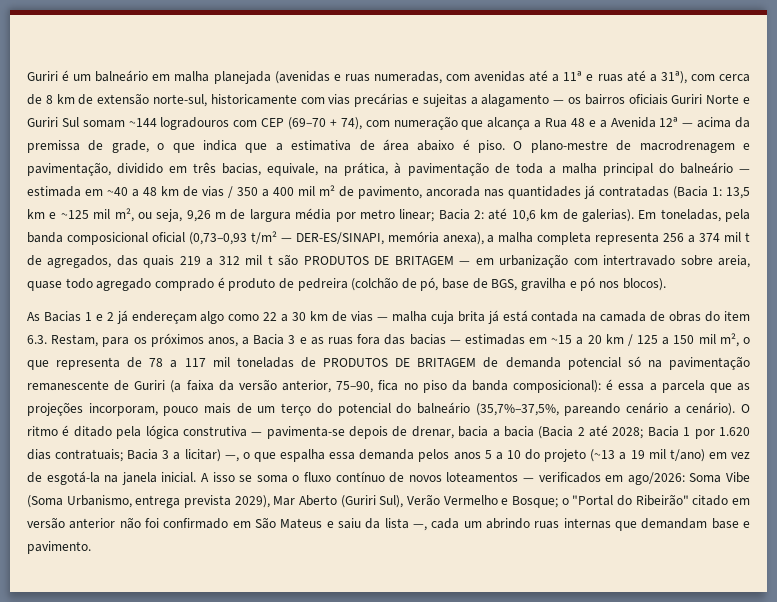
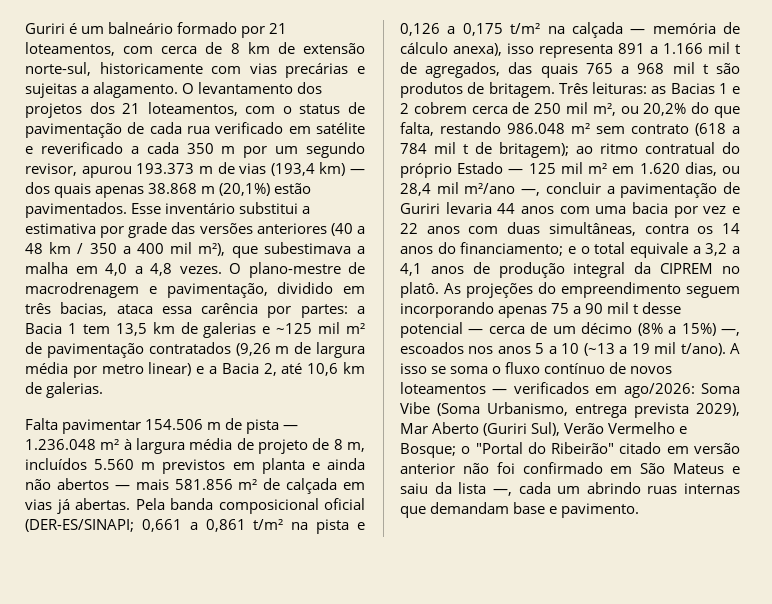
[152,70,687,84] em malha planejada (avenidas e ruas numeradas, com avenidas até a 11ª e ruas até a 31ª), -> [177,22,288,38] [25,42,115,56] formado por 21 loteamentos,
[481,94,750,107] [27,116,750,130] [27,139,506,153] alagamento — os bairros oficiais Guriri Norte e Guriri Sul somam ~144 logradouros com CEP (69–70 + 74), com numeração que alcança a Rua 48 e a Avenida 12ª — acima da premissa de grade, o que indica que a estimativa de área abaixo é piso. -> [93,82,323,98] [25,102,365,118] [25,122,365,138] [25,142,365,158] [25,162,365,178] [25,182,312,198] [25,202,311,218] [25,222,365,238] [25,242,365,258] [25,262,222,276] alagamento. O levantamento dos projetos dos 21 loteamentos, com o status de pavimentação de cada rua verificado em satélite e reverificado a cada 350 m por um segundo revisor, apurou 193.373 m de vias (193,4 km) — dos quais apenas 38.868 m (20,1%) estão pavimentados. Esse inventário substitui a estimativa por grade das versões anteriores (40 a 48 km / 350 a 400 mil m²), que subestimava a malha em 4,0 a 4,8 vezes.
[267,162,750,176] [27,185,750,199] [27,208,211,222] equivale, na prática, à pavimentação de toda a malha principal do balneário — estimada em ~40 a 48 km de vias / 350 a 400 mil m² de pavimento, ancorada nas quantidades já contratadas (Bacia 1: 13,5 km e ~125 mil m², ou seja, 9,26 -> [116,303,365,318] [25,322,365,338] [25,342,271,358] ataca essa carência por partes: a Bacia 1 tem 13,5 km de galerias e ~125 mil m² de pavimentação contratados (9,26
[399,208,750,222] [27,231,721,245] linear; Bacia 2: até 10,6 km de galerias). Em toneladas, pela banda composicional oficial (0,73–0,93 t/m² — DER-ES/SINAPI, memória anexa), a malha completa representa 256 a 374 -> [148,362,366,376] [25,382,104,398] [25,418,299,434] [25,438,365,454] [25,458,366,474] [25,478,365,494] [25,498,365,514] [25,519,366,534] [400,22,740,38] [400,42,703,58] linear) e a Bacia 2, até 10,6 km de galerias. // Falta pavimentar 154.506 m de pista — 1.236.048 m² à largura média de projeto de 8 m, incluídos 5.560 m previstos em planta e ainda não abertos — mais 581.856 m² de calçada em vias já abertas. Pela banda composicional oficial (DER-ES/SINAPI; 0,661 a 0,861 t/m² na pista e 0,126 a 0,175 t/m² na calçada — memória de cálculo anexa), isso representa 891 a 1.166
[179,254,751,268] [27,277,666,291] [27,310,751,324] [27,333,751,347] [27,356,751,370] [27,379,750,393] [27,402,750,416] [27,425,750,439] [27,449,450,462] 219 a 312 mil t são PRODUTOS DE BRITAGEM — em urbanização com intertravado sobre areia, quase todo agregado comprado é produto de pedreira (colchão de pó, base de BGS, gravilha e pó nos blocos). // As Bacias 1 e 2 já endereçam algo como 22 a 30 km de vias — malha cuja brita já está contada na camada de obras do item 6.3. Restam, para os próximos anos, a Bacia 3 e as ruas fora das bacias — estimadas em ~15 a 20 km / 125 a 150 mil m², o que representa de 78 a 117 mil toneladas de PRODUTOS DE BRITAGEM de demanda potencial só na pavimentação remanescente de Guriri (a faixa da versão anterior, 75–90, fica no piso da banda composicional): é essa a parcela que as projeções incorporam, pouco mais de um terço do potencial do balneário (35,7%–37,5%, pareando cenário a cenário). O ritmo é ditado pela lógica construtiva — pavimenta-se depois de drenar, bacia a bacia (Bacia 2 até 2028; Bacia 1 por 1.620 dias contratuais; Bacia 3 a licitar) —, o que espalha essa demanda pelos -> [585,62,740,74] [400,82,740,98] [400,102,740,118] [400,122,740,136] [400,142,740,158] [400,162,740,178] [400,182,740,198] [400,202,740,218] [400,222,740,236] [400,242,740,258] [400,262,740,278] [400,282,740,298] [400,302,682,318] [400,322,741,338] [400,342,494,354] 765 a 968 mil t são produtos de britagem. Três leituras: as Bacias 1 e 2 cobrem cerca de 250 mil m², ou 20,2% do que falta, restando 986.048 m² sem contrato (618 a 784 mil t de britagem); ao ritmo contratual do próprio Estado — 125 mil m² em 1.620 dias, ou 28,4 mil m²/ano —, concluir a pavimentação de Guriri levaria 44 anos com uma bacia por vez e 22 anos com duas simultâneas, contra os 14 anos do financiamento; e o total equivale a 3,2 a 4,1 anos de produção integral da CIPREM no platô. As projeções do empreendimento seguem incorporando apenas 75 a 90 mil t desse potencial — cerca de um décimo (8% a 15%) —, escoados nos
[525,449,587,462] do projeto -> (580, 348) none
[669,449,751,462] [27,471,197,485] t/ano) em vez de esgotá-la na janela inicial. -> [680,343,726,356] t/ano).

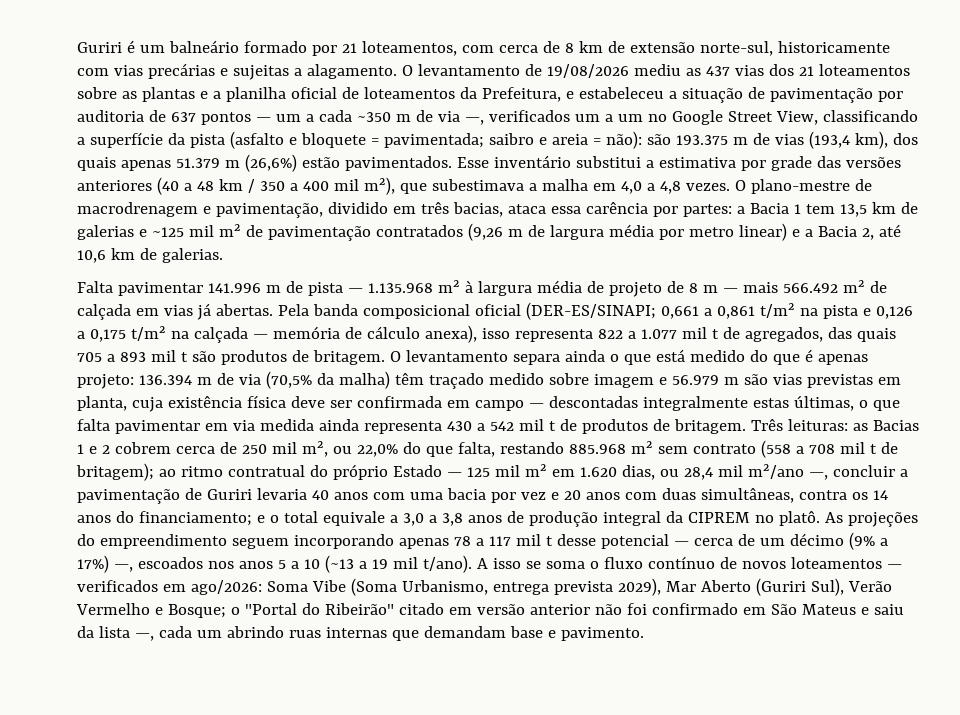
[297,82,323,94] [25,102,365,118] [25,122,365,138] [25,142,365,158] [25,163,195,178] dos projetos dos 21 loteamentos, com o status de pavimentação de cada rua verificado em satélite e reverificado a cada 350 m por um segundo revisor, apurou 193.373 -> [524,64,910,78] [77,87,903,103] [77,110,918,125] [77,131,728,149] de 19/08/2026 mediu as 437 vias dos 21 loteamentos sobre as plantas e a planilha oficial de loteamentos da Prefeitura, e estabeleceu a situação de pavimentação por auditoria de 637 pontos — um a cada ~350 m de via —, verificados um a um no Google Street View, classificando a superfície da pista (asfalto e bloquete = pavimentada; saibro e areia = não): são 193.375
[319,162,365,176] km) — -> [854,131,888,149] km),
[148,183,271,196] 38.868 m (20,1%) -> [175,154,297,172] 51.379 m (26,6%)
[145,419,204,430] 154.506 -> [207,283,261,293] 141.996
[25,439,96,450] 1.236.048 -> [367,283,433,293] 1.135.968
[347,442,365,452] [25,458,366,474] [25,478,109,490] m, incluídos 5.560 m previstos em planta e ainda não abertos -> [702,285,718,293] m
[174,479,233,490] 581.856 -> [782,283,838,293] 566.492
[618,43,703,54] 891 a 1.166 -> [597,329,677,339] 822 a 1.077
[585,63,665,74] 765 a 968 -> [77,352,146,362] 705 a 893
(555, 90) none -> [389,349,868,365] [77,371,901,389] [77,395,900,412] [77,419,746,434] O levantamento separa ainda o que está medido do que é apenas projeto: 136.394 m de via (70,5% da malha) têm traçado medido sobre imagem e 56.979 m são vias previstas em planta, cuja existência física deve ser confirmada em campo — descontadas integralmente estas últimas, o que falta pavimentar em via medida ainda representa 430 a 542 mil t de produtos de britagem.
[643,103,687,116] 20,2% -> [356,444,398,457] 22,0%
[507,123,565,134] 986.048 -> [568,444,626,454] 885.968
[695,123,740,136] [400,143,427,154] (618 a 784 -> [760,440,835,458] (558 a 708
[497,203,516,214] 44 -> [311,490,329,500] 40
[400,223,418,234] 22 -> [563,490,581,500] 20
[705,243,740,256] [400,263,422,276] 3,2 a 4,1 -> [402,513,463,526] 3,0 a 3,8
[551,303,604,314] 75 a 90 -> [453,536,511,546] 78 a 117
[637,323,716,336] (8% a 15%) -> [848,532,888,550] [77,555,109,573] (9% a 17%)

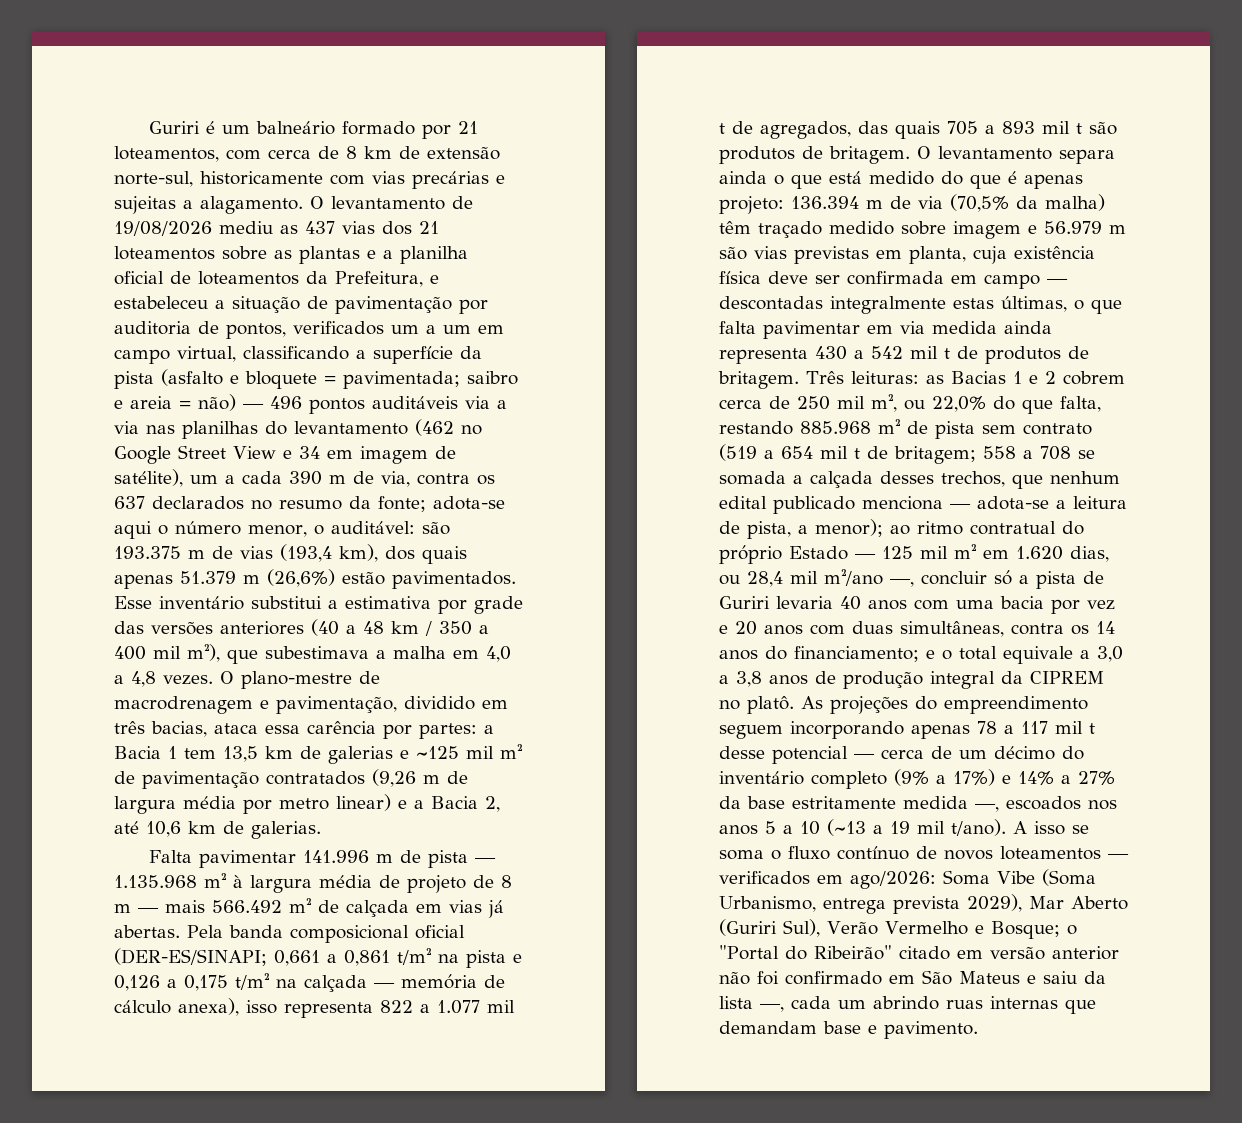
[170,110,818,125] 637 pontos — um a cada ~350 m de via —, verificados um a um no Google Street View, -> [226,321,504,339] [114,346,236,364] pontos, verificados um a um em campo virtual,
[605,131,642,149] não): -> [198,394,507,414] [114,419,482,439] [114,445,456,464] [114,469,495,487] [114,496,505,512] [114,521,415,539] não) — 496 pontos auditáveis via a via nas planilhas do levantamento (462 no Google Street View e 34 em imagem de satélite), um a cada 390 m de via, contra os 637 declarados no resumo da fonte; adota-se aqui o número menor, o auditável:
[657,440,898,458] [76,463,154,481] sem contrato (558 a 708 mil t de britagem); -> [907,421,1092,439] [719,444,1095,464] [719,471,1120,489] [719,496,1127,514] [719,519,883,539] de pista sem contrato (519 a 654 mil t de britagem; 558 a 708 se somada a calçada desses trechos, que nenhum edital publicado menciona — adota-se a leitura de pista, a menor);
[899,469,908,477] [77,489,180,504] a pavimentação -> [994,570,1076,589] só a pista
[848,532,888,550] [77,555,109,573] (9% a 17%) -> [1062,746,1084,760] [719,769,1115,789] [719,796,968,809] do inventário completo (9% a 17%) e 14% a 27% da base estritamente medida

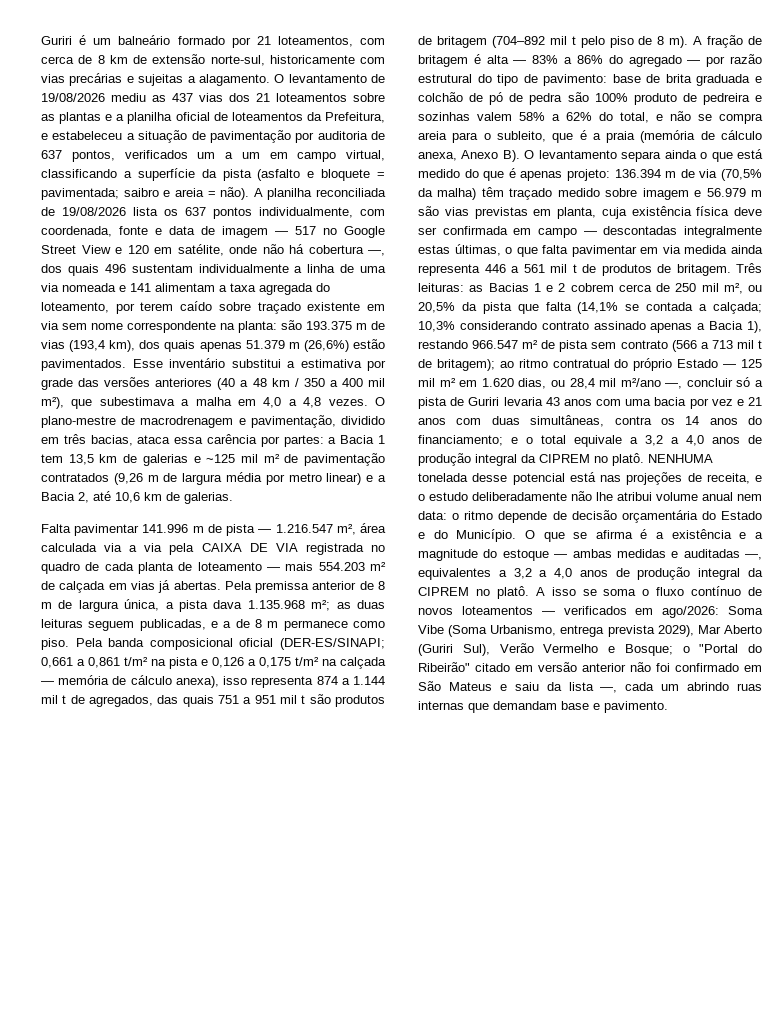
(219, 327) none -> [41,150,62,159] 637
[198,394,507,414] [114,419,454,439] não) — 496 pontos auditáveis via a via nas planilhas do levantamento (462 -> [220,187,386,200] [41,207,385,219] [41,226,316,238] não). A planilha reconciliada de 19/08/2026 lista os 637 pontos individualmente, com coordenada, fonte e data de imagem — 517
[298,446,456,464] [114,469,495,487] [114,496,505,512] [114,521,415,539] 34 em imagem de satélite), um a cada 390 m de via, contra os 637 declarados no resumo da fonte; adota-se aqui o número menor, o auditável: -> [127,244,385,256] [41,264,386,276] [41,283,330,295] [41,301,385,314] [41,321,277,333] 120 em satélite, onde não há cobertura —, dos quais 496 sustentam individualmente a linha de uma via nomeada e 141 alimentam a taxa agregada do loteamento, por terem caído sobre traçado existente em via sem nome correspondente na planta:
[114,872,512,893] [114,904,131,913] 1.135.968 m² à largura média de projeto de 8 m -> [275,523,387,535] [41,543,385,555] [41,562,262,574] 1.216.547 m², área calculada via a via pela CAIXA DE VIA registrada no quadro de cada planta de loteamento
[212,900,282,913] 566.492 -> [318,562,365,571] 554.203
(223, 931) none -> [255,581,386,593] [41,599,385,612] [41,619,386,631] [41,638,103,650] premissa anterior de 8 m de largura única, a pista dava 1.135.968 m²; as duas leituras seguem publicadas, e a de 8 m permanece como piso. Pela
[380,1000,480,1014] 822 a 1.077 -> [316,676,386,685] 874 a 1.144
[947,121,1035,135] 705 a 893 -> [218,695,276,704] 751 a 951
[829,146,910,164] britagem. -> [436,35,762,48] [418,54,762,67] [418,74,762,86] [418,92,762,105] [418,111,763,124] [418,130,762,143] [418,150,520,162] britagem (704–892 mil t pelo piso de 8 m). A fração de britagem é alta — 83% a 86% do agregado — por razão estrutural do tipo de pavimento: base de brita graduada e colchão de pó de pedra são 100% produto de pedreira e sozinhas valem 58% a 62% do total, e não se compra areia para o subleito, que é a praia (memória de cálculo anexa, Anexo B).
[815,346,903,360] 430 a 542 -> [484,264,545,273] 446 a 561
[932,396,1101,414] [719,421,871,435] 22,0% do que falta, restando 885.968 -> [418,302,762,314] [418,321,762,333] [418,340,519,349] 20,5% da pista que falta (14,1% se contada a calçada; 10,3% considerando contrato assinado apenas a Bacia 1), restando 966.547
[719,444,1095,464] [719,471,1120,489] [719,496,1127,514] [719,519,883,539] (519 a 654 mil t de britagem; 558 a 708 se somada a calçada desses trechos, que nenhum edital publicado menciona — adota-se a leitura de pista, a menor); -> [671,340,762,352] [418,359,495,371] (566 a 713 mil t de britagem);
[840,596,861,610] 40 -> [545,397,560,406] 43
[735,621,757,635] 20 -> [748,397,762,406] 21
[1097,646,1123,662] [719,671,1104,689] [719,696,1088,714] [719,721,1095,739] [719,746,1084,764] [719,769,1115,789] [719,796,1117,812] [719,819,1006,836] 3,0 a 3,8 anos de produção integral da CIPREM no platô. As projeções do empreendimento seguem incorporando apenas 78 a 117 mil t desse potencial — cerca de um décimo do inventário completo (9% a 17%) e 14% a 27% da base estritamente medida —, escoados nos anos 5 a 10 (~13 a 19 mil t/ano). -> [645,435,762,446] [418,453,713,466] [418,472,762,485] [418,491,762,501] [418,510,762,523] [418,529,763,542] [418,549,762,561] [418,567,763,580] [418,586,529,599] 3,2 a 4,0 anos de produção integral da CIPREM no platô. NENHUMA tonelada desse potencial está nas projeções de receita, e o estudo deliberadamente não lhe atribui volume anual nem data: o ritmo depende de decisão orçamentária do Estado e do Município. O que se afirma é a existência e a magnitude do estoque — ambas medidas e auditadas —, equivalentes a 3,2 a 4,0 anos de produção integral da CIPREM no platô.

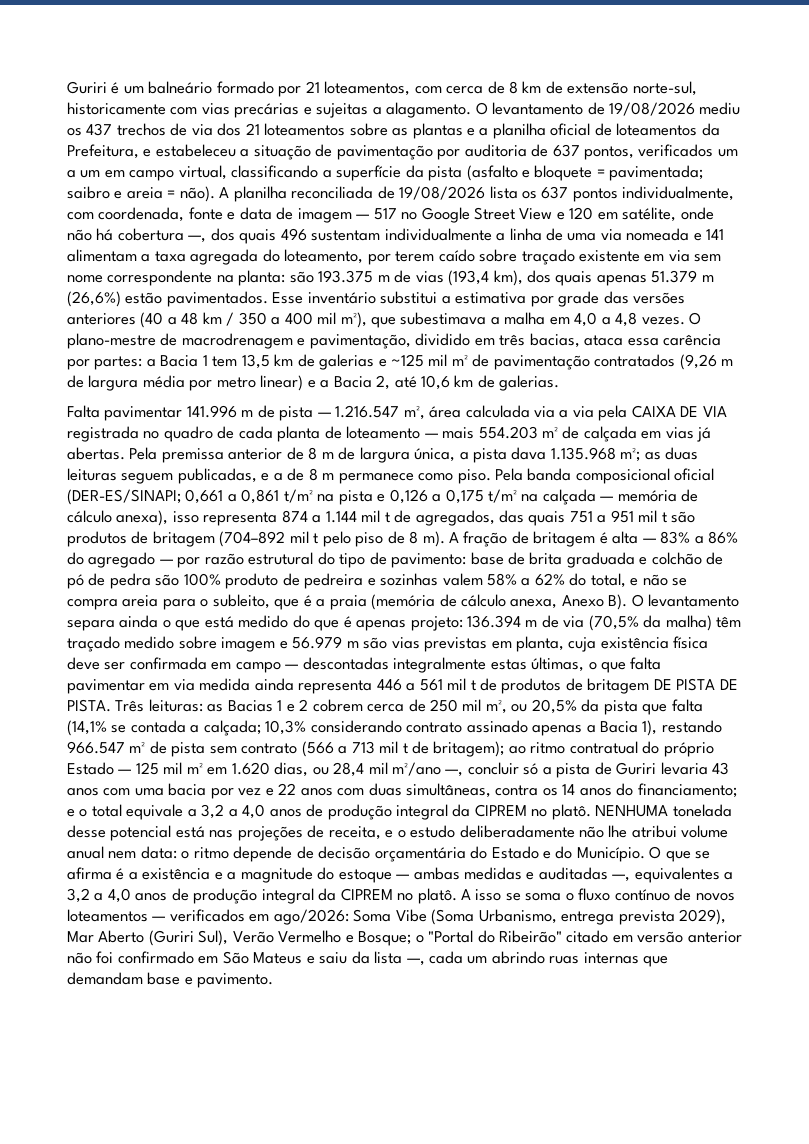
[152,93,223,102] as 437 vias -> [67,123,213,136] os 437 trechos de via
[676,264,731,276] britagem. -> [587,678,738,694] [67,699,111,712] britagem DE PISTA DE PISTA.
[748,397,762,406] 21 -> [278,783,297,795] 22

